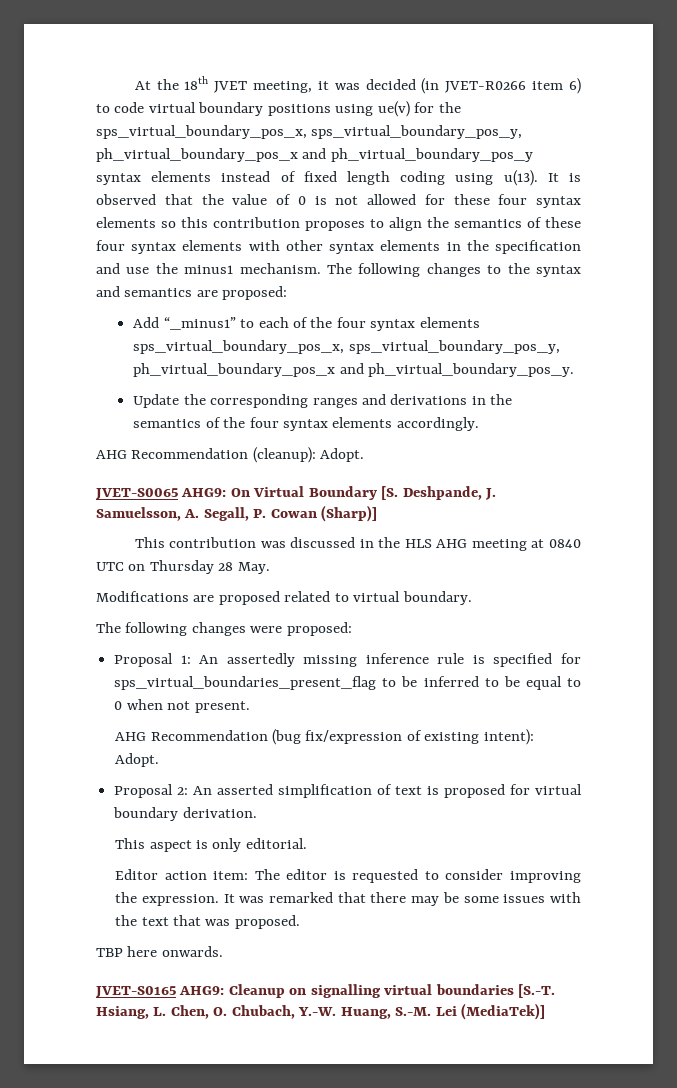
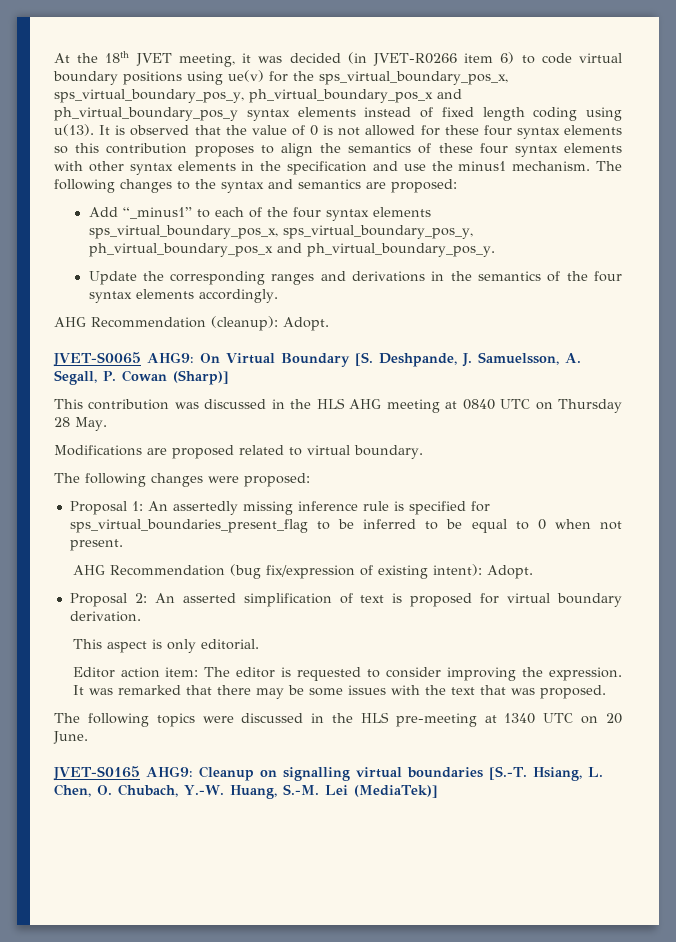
[96,946,223,957] TBP here onwards. -> [54,712,622,727] [53,731,88,744] The following topics were discussed in the HLS pre-meeting at 1340 UTC on 20 June.

